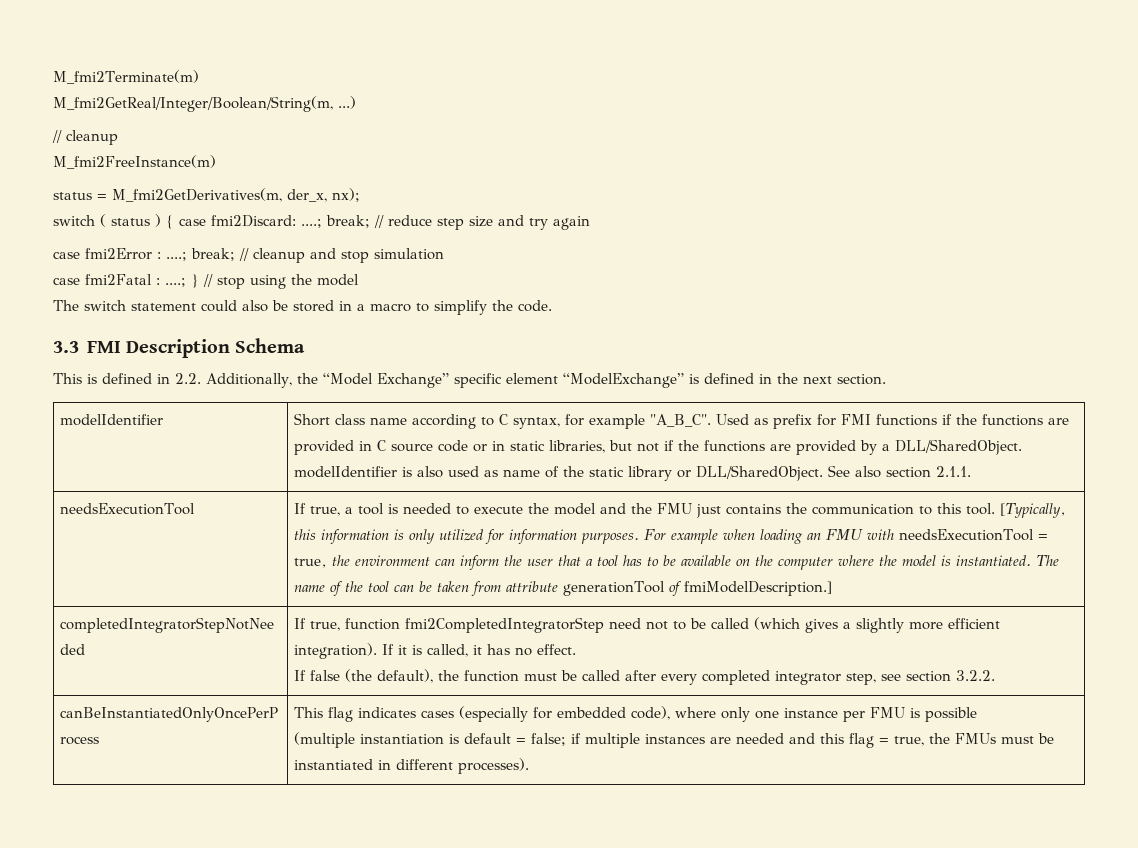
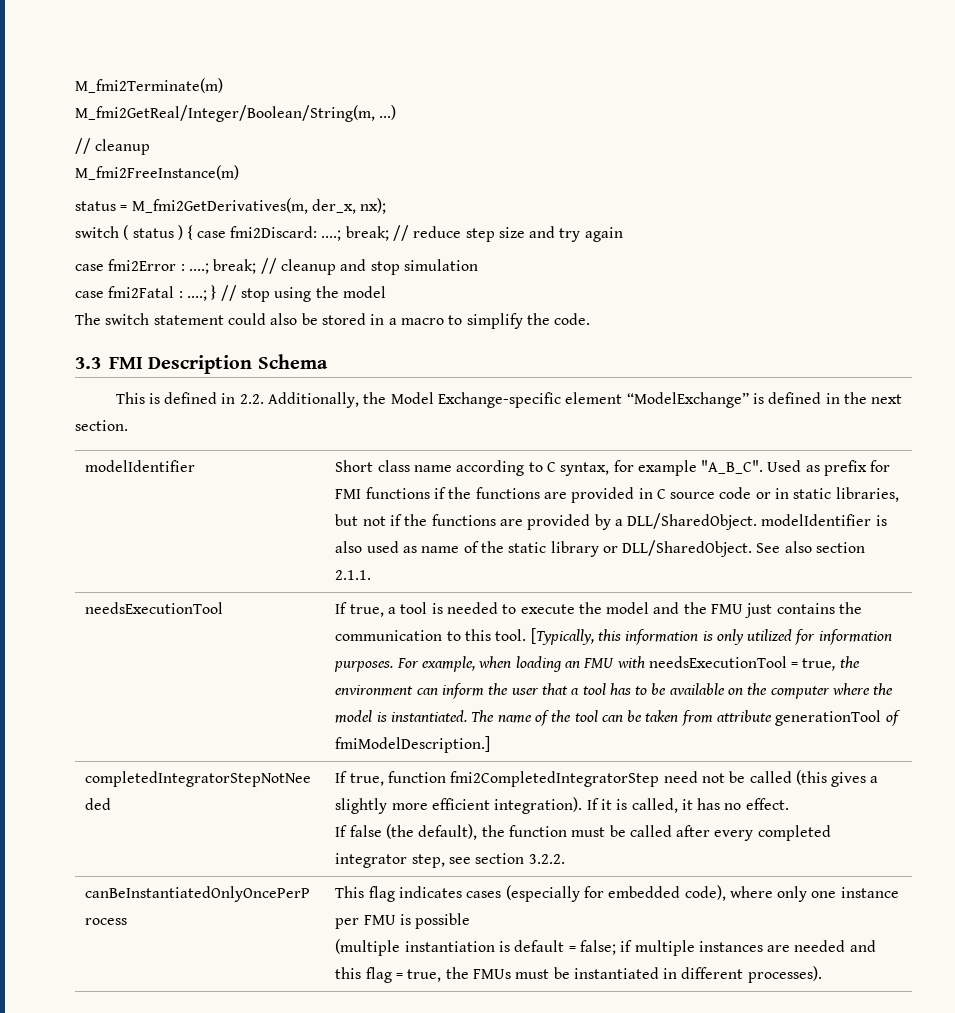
[322,373,502,388] “Model Exchange” specific -> [390,392,562,408] Model Exchange-specific
[671,529,719,544] example -> [421,656,475,672] example,
[673,617,801,630] to be called (which -> [729,770,827,785] be called (this

